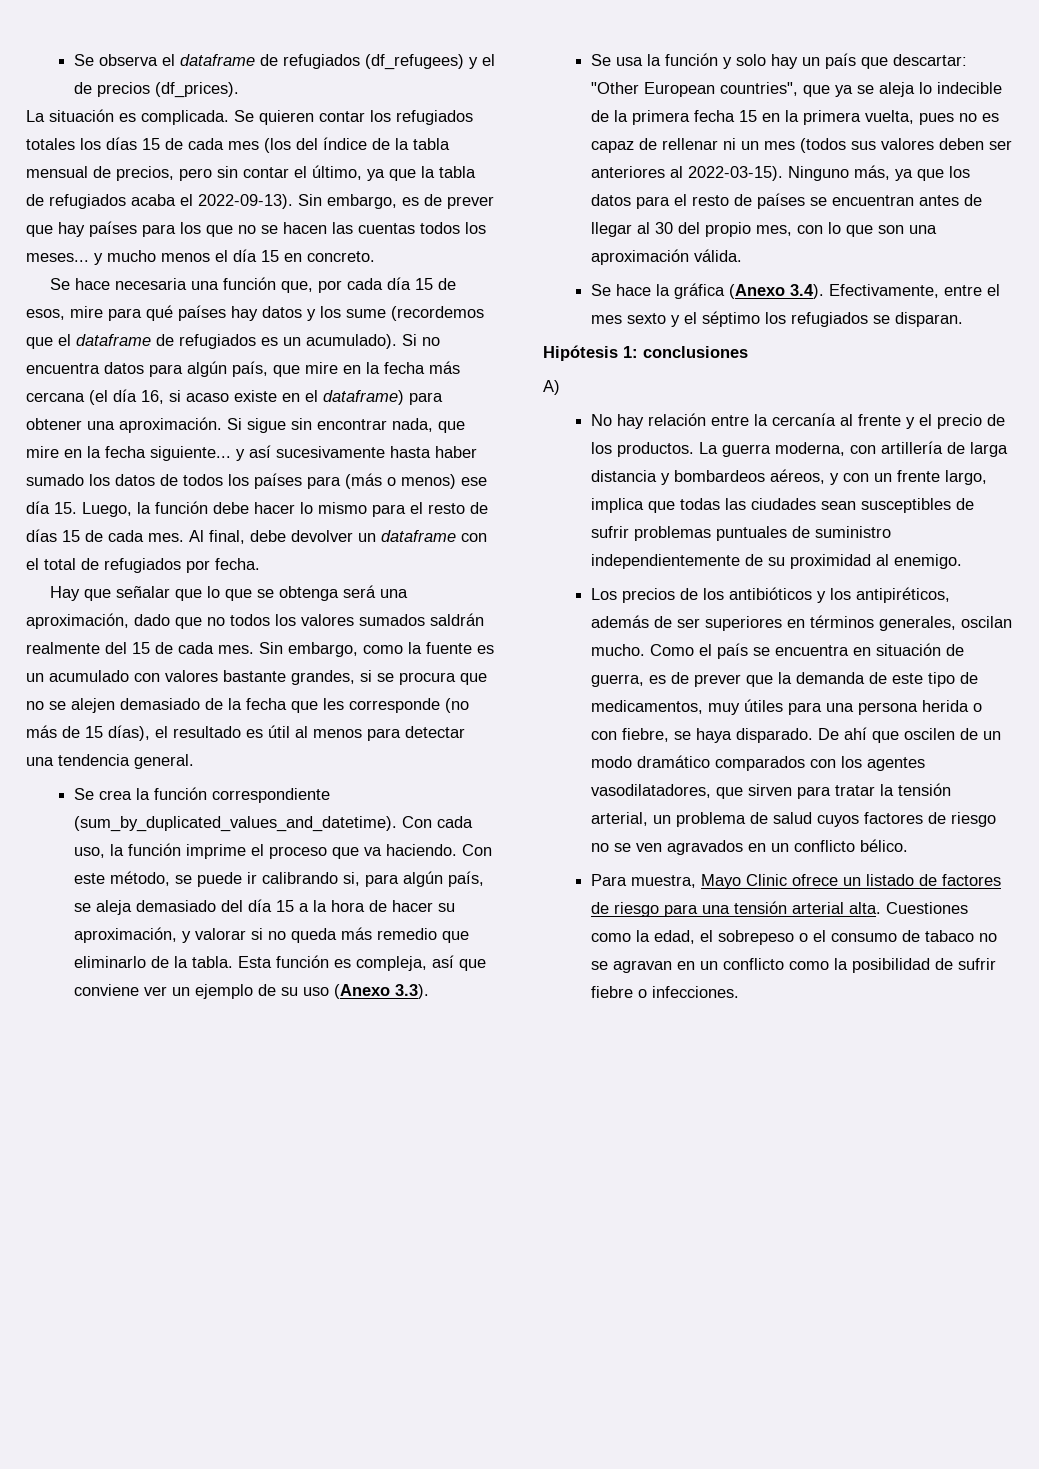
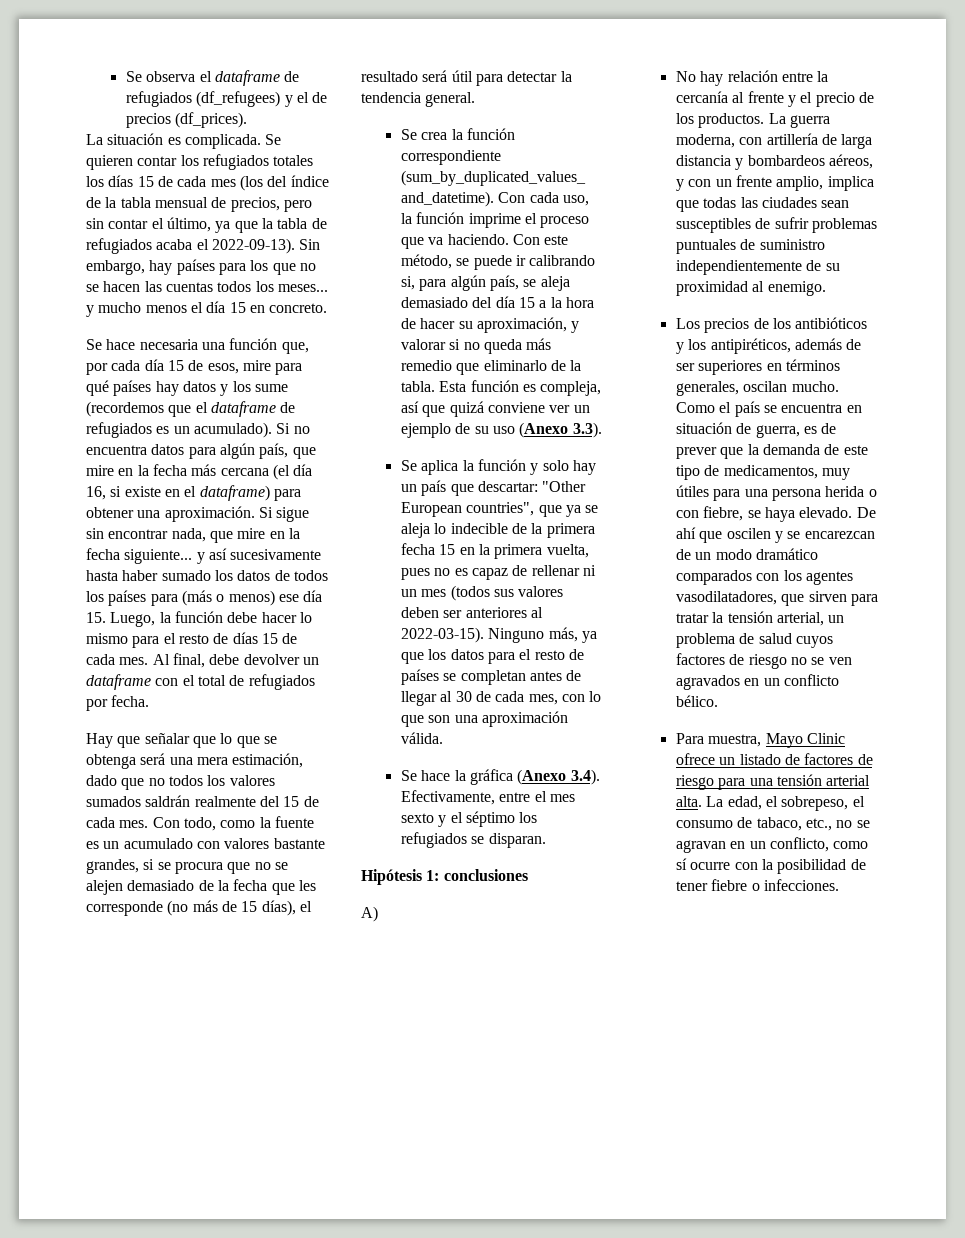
[402,194,494,209] [26,225,53,237] es de prever que -> (145, 267) none
[186,393,229,402] acaso -> (122, 491) none
[26,613,129,629] aproximación, -> [196,753,304,768] mera estimación,
[259,642,358,657] Sin embargo, -> [152,817,216,831] Con todo,
[246,725,362,738] es útil al menos -> [422,70,473,82] será útil
[26,757,54,766] una -> [560,71,572,82] la
(487, 965) none -> [449,401,484,417] quizá
[616,57,644,66] usa -> [421,460,459,475] aplica
[832,195,915,206] encuentran -> [460,670,526,685] completan
[678,222,752,237] del propio -> [475,691,525,702] de cada
[945,470,988,485] largo, -> [776,176,824,191] amplio,
[736,728,814,743] disparado. -> [799,507,853,518] elevado.
(956, 734) none -> [774,531,875,543] y se encarezcan
[886,902,969,914] [591,930,809,945] Cuestiones como la edad, el sobrepeso o -> [706,796,849,811] La edad, el sobrepeso,
[925,930,975,942] tabaco -> [756,817,832,831] tabaco, etc.,
[723,958,830,970] conflicto como -> [769,837,869,852] [675,858,758,870] conflicto, como sí ocurre con
[958,958,997,970] sufrir -> [675,881,708,891] tener

